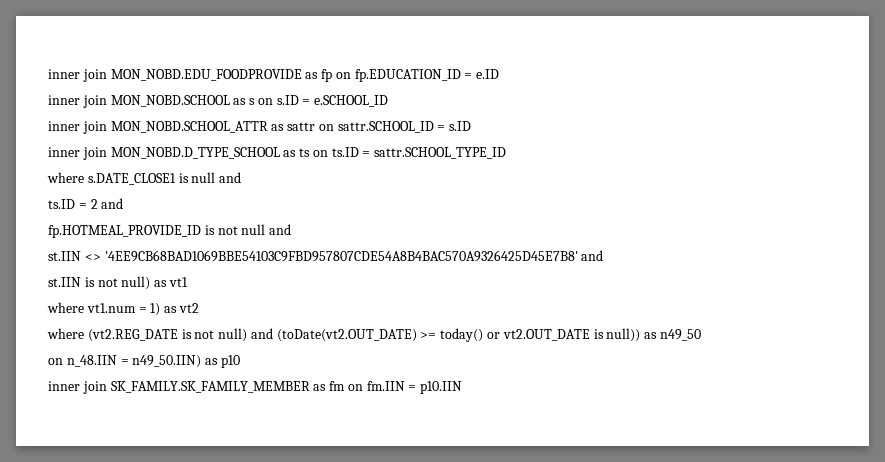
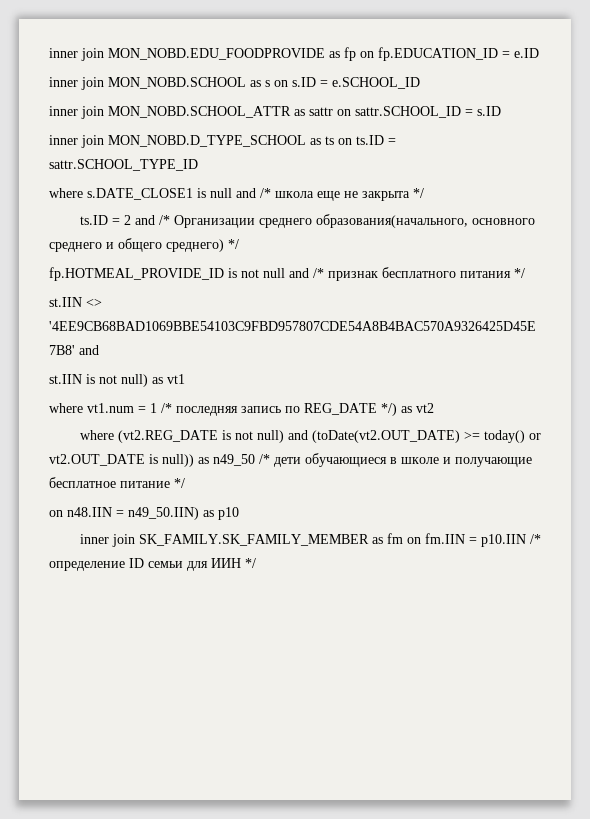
[48,198,124,209] // ts.ID = 2 and -> [260,188,424,201] [79,214,535,228] [49,238,239,252] /* школа еще не закрыта */ // ts.ID = 2 and /* Организации среднего образования(начального, основного среднего и общего среднего) */
(292, 229) none -> [313,267,525,281] /* признак бесплатного питания */
[150,303,161,316] 1) -> [150,403,397,416] 1 /* последняя запись по REG_DATE */)
[48,355,117,367] // on n_48.IIN -> [259,453,532,467] [49,477,185,488] [49,507,112,517] /* дети обучающиеся в школе и получающие бесплатное питание */ // on n48.IIN
(463, 387) none -> [529,534,541,544] [49,558,256,571] /* определение ID семьи для ИИН */

